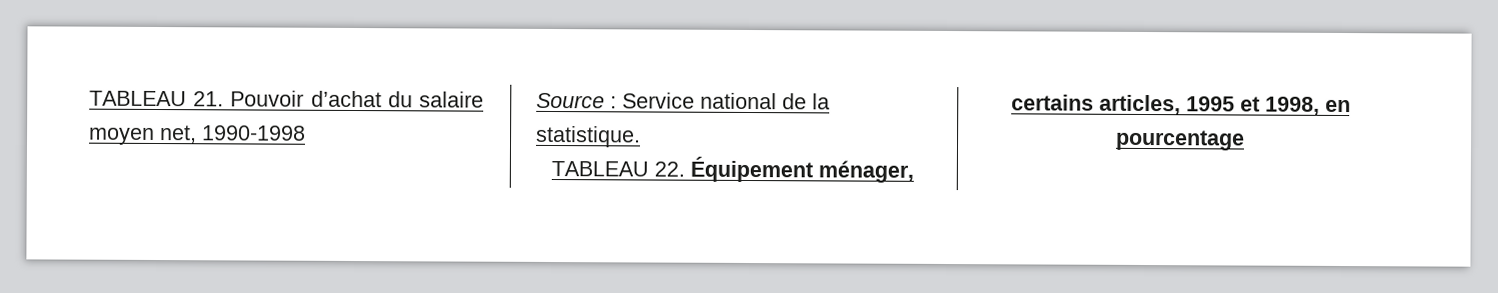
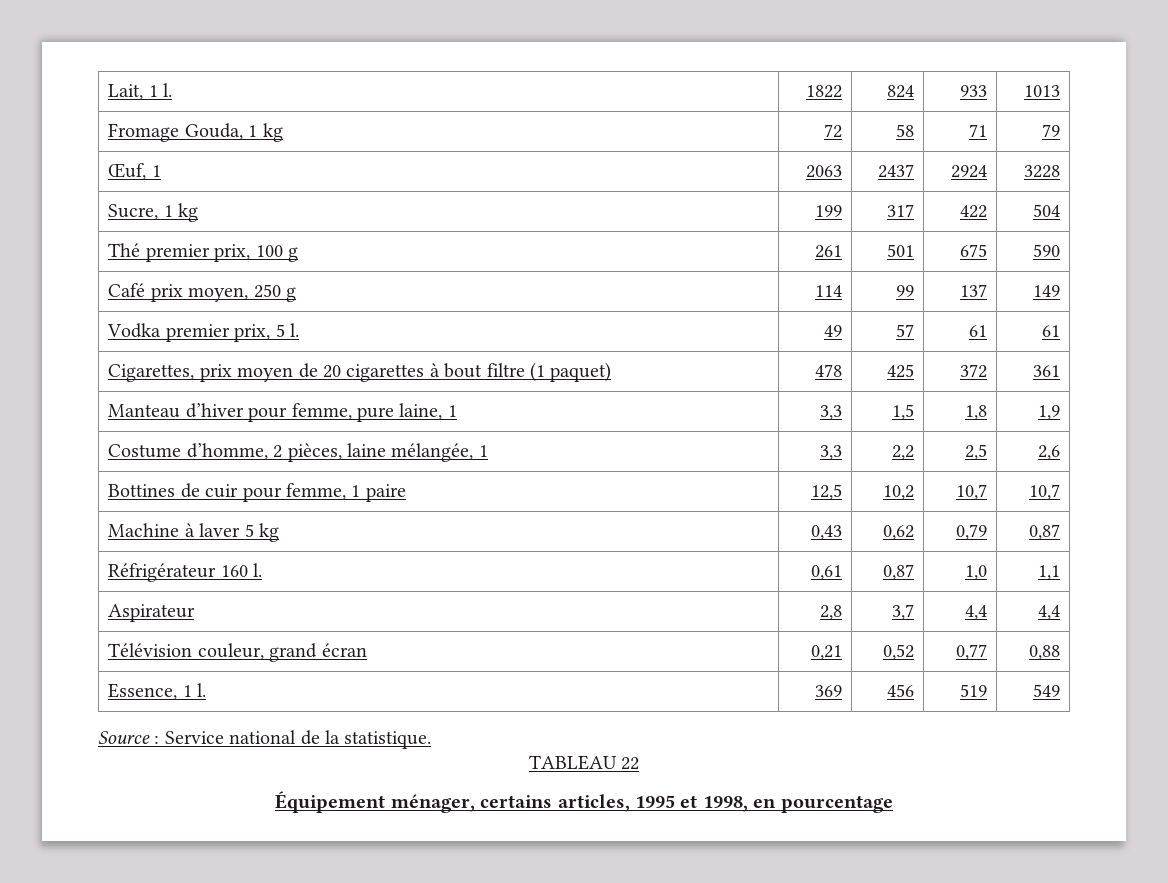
[89,90,484,108] [89,125,306,145] TABLEAU 21. Pouvoir d’achat du salaire moyen net, 1990-1998 -> [108,83,173,100] [805,85,842,98] [886,85,914,98] [959,85,987,97] [1023,85,1060,97] [108,123,283,142] [823,124,842,138] [895,124,914,137] [968,124,987,137] [1041,124,1060,137] [108,163,161,180] [805,165,842,178] [877,164,914,178] [950,165,987,178] [1023,165,1060,178] [108,203,199,222] [814,205,842,217] [886,204,914,217] [959,205,987,218] [1032,204,1060,217] [108,243,298,262] [814,245,842,258] [886,244,914,257] [959,244,987,257] [1032,244,1060,257] [108,283,296,302] [814,285,842,297] [895,285,914,297] [959,284,987,297] [1032,285,1060,297] [107,323,299,342] [823,325,842,337] [895,324,914,337] [968,325,987,337] [1041,325,1060,337] [108,362,612,382] [814,364,842,377] [886,364,914,378] [959,364,987,378] [1032,365,1060,377] [108,403,457,422] [819,405,842,420] [891,404,914,420] [964,405,987,420] [1037,405,1060,420] [108,443,488,462] [819,445,842,460] [891,445,914,460] [964,444,987,460] [1037,445,1060,460] [108,483,406,502] [810,484,842,500] [882,485,914,500] [955,484,987,500] [1028,484,1060,500] [108,523,279,542] [810,525,842,540] [882,525,914,540] [955,524,987,540] [1028,524,1060,540] [108,563,263,582] [810,565,842,580] [882,564,914,580] [964,565,987,580] [1037,565,1060,580] [108,604,196,622] [819,605,842,620] [891,604,914,620] [964,605,987,620] [1037,605,1060,620] [108,643,367,662] [810,645,842,660] [882,644,914,660] [955,644,987,660] [1028,645,1060,660] [108,683,207,700] [814,685,842,697] [886,684,914,697] [959,684,987,697] [1032,684,1060,697] Lait, 1 l. | 1822 | 824 | 933 | 1013 // Fromage Gouda, 1 kg | 72 | 58 | 71 | 79 // Œuf, 1 | 2063 | 2437 | 2924 | 3228 // Sucre, 1 kg | 199 | 317 | 422 | 504 // Thé premier prix, 100 g | 261 | 501 | 675 | 590 // Café prix moyen, 250 g | 114 | 99 | 137 | 149 // Vodka premier prix, 5 l. | 49 | 57 | 61 | 61 // Cigarettes, prix moyen de 20 cigarettes à bout filtre (1 paquet) | 478 | 425 | 372 | 361 // Manteau d’hiver pour femme, pure laine, 1 | 3,3 | 1,5 | 1,8 | 1,9 // Costume d’homme, 2 pièces, laine mélangée, 1 | 3,3 | 2,2 | 2,5 | 2,6 // Bottines de cuir pour femme, 1 paire | 12,5 | 10,2 | 10,7 | 10,7 // Machine à laver 5 kg | 0,43 | 0,62 | 0,79 | 0,87 // Réfrigérateur 160 l. | 0,61 | 0,87 | 1,0 | 1,1 // Aspirateur | 2,8 | 3,7 | 4,4 | 4,4 // Télévision couleur, grand écran | 0,21 | 0,52 | 0,77 | 0,88 // Essence, 1 l. | 369 | 456 | 519 | 549
[654,161,685,177] 22. -> [621,757,640,770] 22 //

